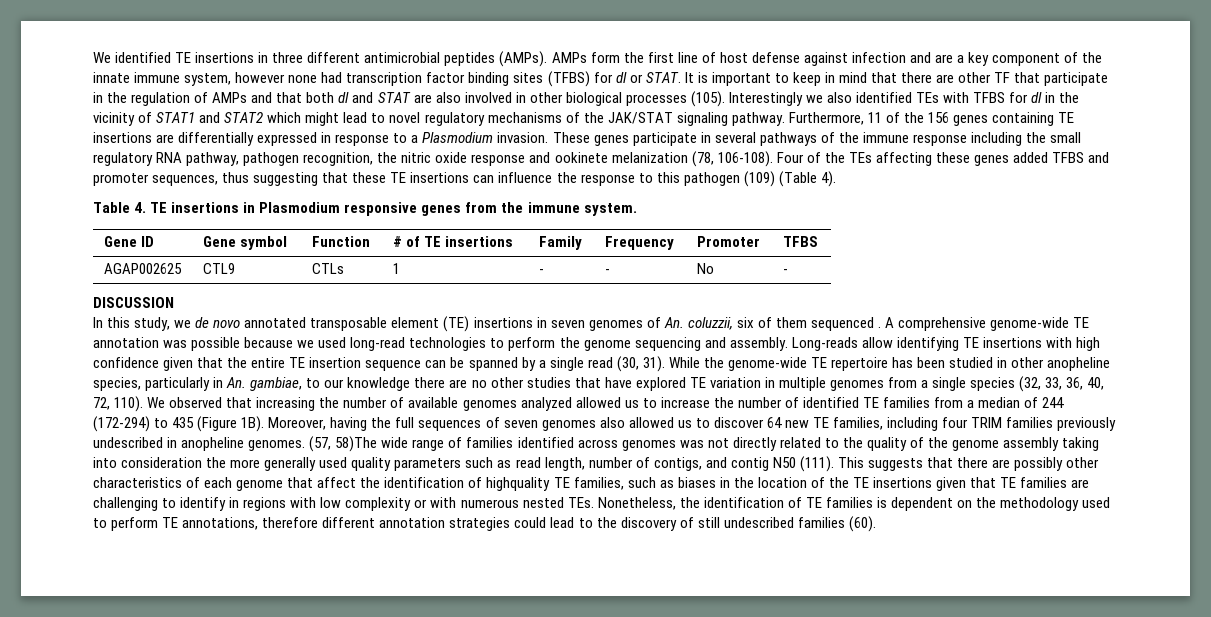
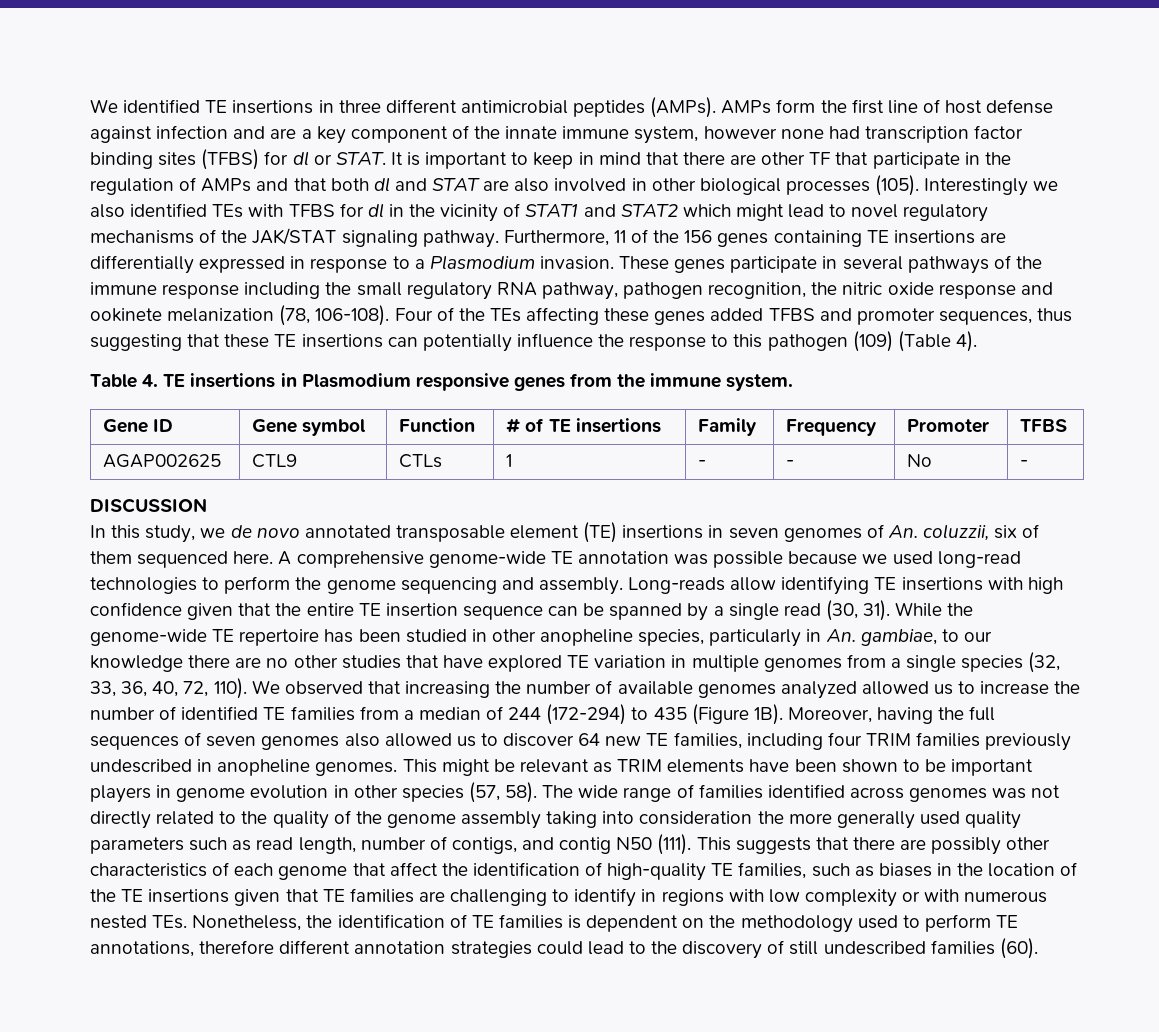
(495, 179) none -> [422,334,512,352] potentially
[878,326,882,328] . -> [233,551,274,564] here.
[309,436,378,452] (57, 58)The -> [402,759,1034,776] [90,782,574,803] This might be relevant as TRIM elements have been shown to be important players in genome evolution in other species (57, 58). The
[486,477,551,491] highquality -> [607,863,707,881] high-quality

